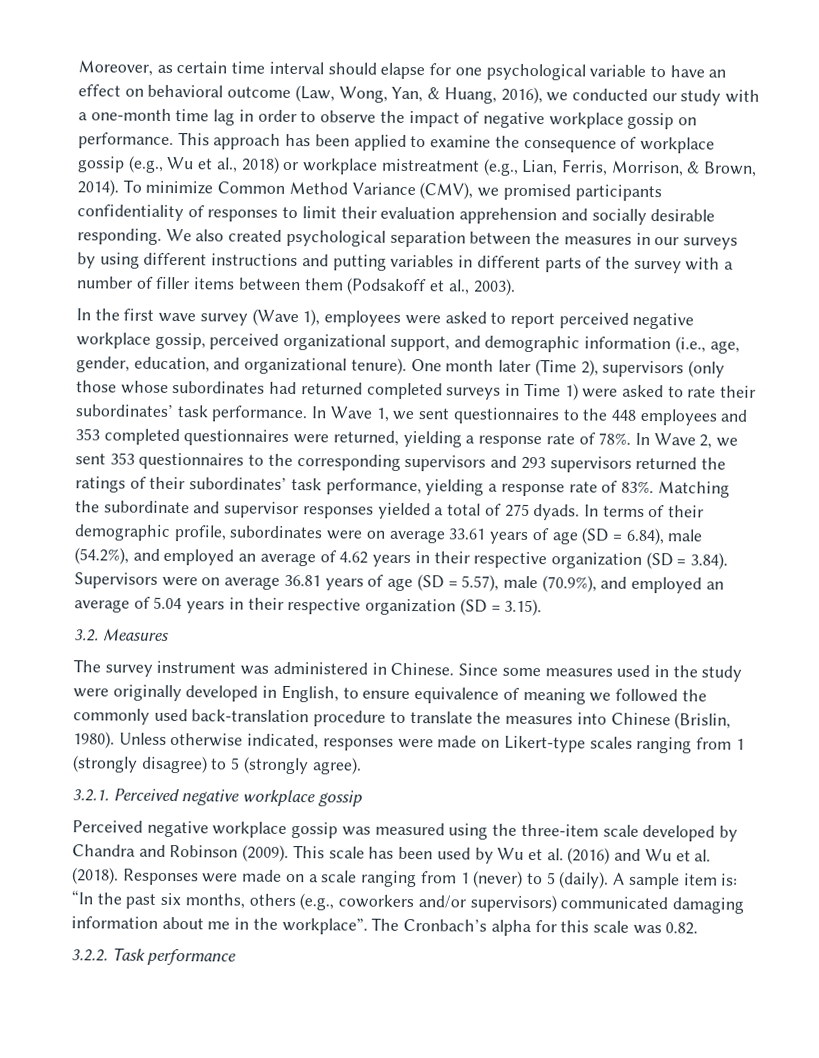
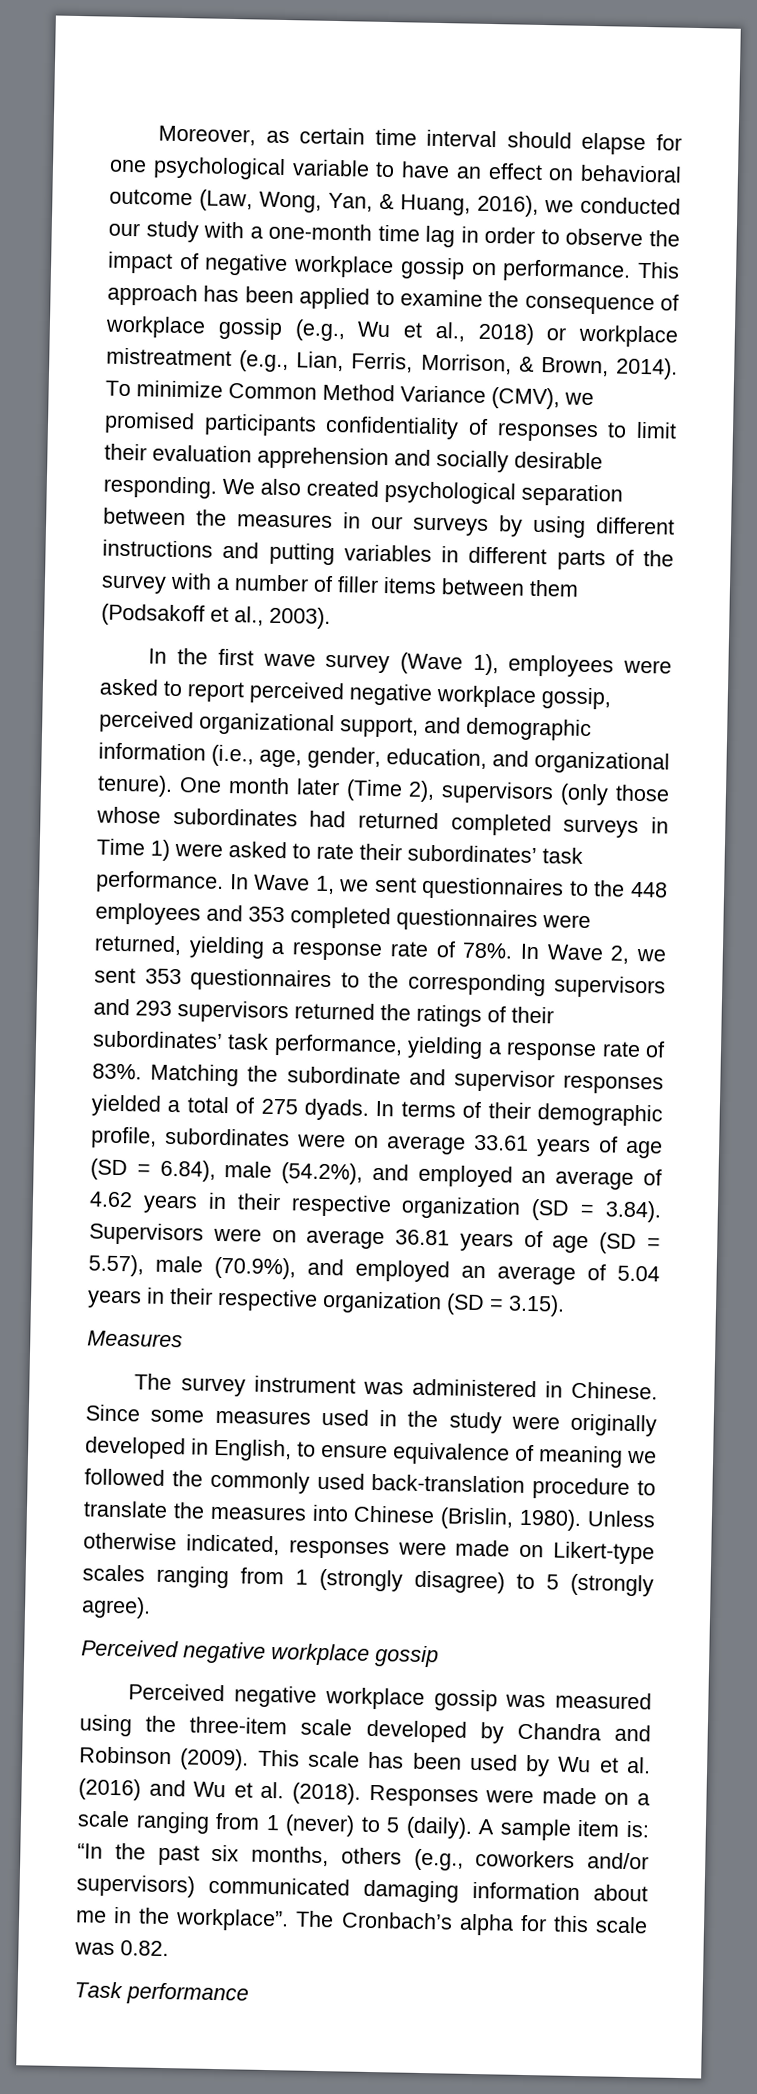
[74,629,99,642] 3.2. -> (565, 1305) none
[72,789,109,802] 3.2.1. -> (151, 1607) none
[71,949,108,962] 3.2.2. -> (169, 1948) none

